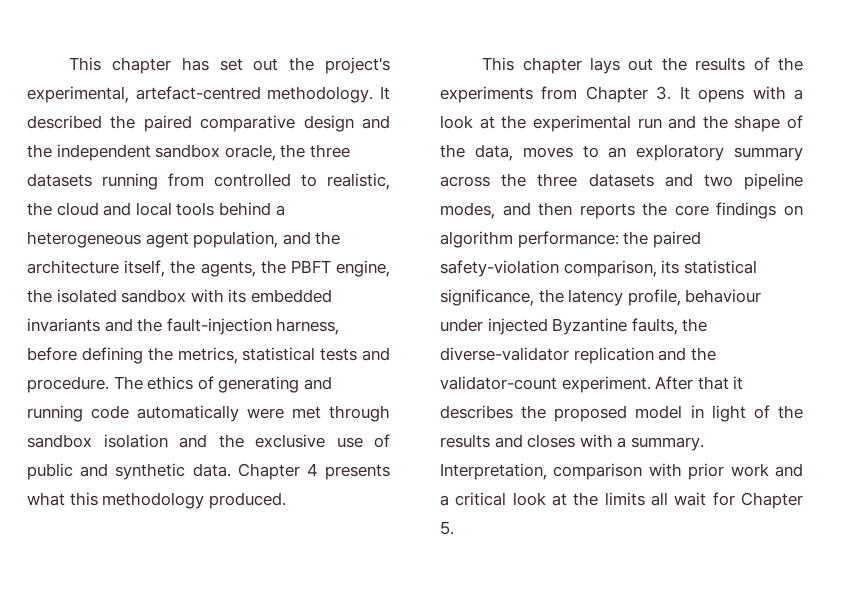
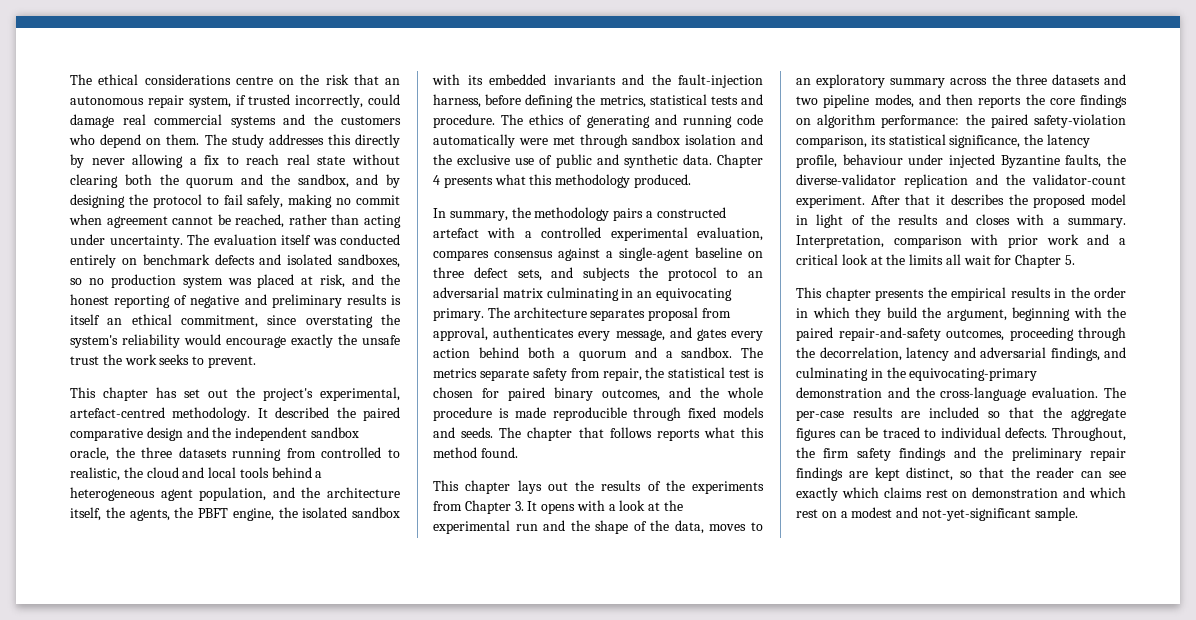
(69, 64) none -> [70,74,400,85] [70,94,400,108] [70,114,401,128] [69,134,400,148] [70,154,401,168] [70,174,400,188] [70,194,400,208] [69,214,401,228] [70,234,400,248] [70,254,400,268] [70,274,401,288] [70,294,401,308] [70,314,400,328] [70,334,400,348] [70,354,256,368] The ethical considerations centre on the risk that an autonomous repair system, if trusted incorrectly, could damage real commercial systems and the customers who depend on them. The study addresses this directly by never allowing a fix to reach real state without clearing both the quorum and the sandbox, and by designing the protocol to fail safely, making no commit when agreement cannot be reached, rather than acting under uncertainty. The evaluation itself was conducted entirely on benchmark defects and isolated sandboxes, so no production system was placed at risk, and the honest reporting of negative and preliminary results is itself an ethical commitment, since overstating the system's reliability would encourage exactly the unsafe trust the work seeks to prevent. //
(286, 500) none -> [433,207,726,221] [433,227,763,241] [433,247,763,261] [433,267,763,281] [433,287,732,301] [433,307,731,321] [433,327,763,341] [433,347,763,361] [433,367,764,381] [433,387,763,401] [433,407,764,421] [433,427,764,441] [433,447,518,458] // In summary, the methodology pairs a constructed artefact with a controlled experimental evaluation, compares consensus against a single-agent baseline on three defect sets, and subjects the protocol to an adversarial matrix culminating in an equivocating primary. The architecture separates proposal from approval, authenticates every message, and gates every action behind both a quorum and a sandbox. The metrics separate safety from repair, the statistical test is chosen for paired binary outcomes, and the whole procedure is made reproducible through fixed models and seeds. The chapter that follows reports what this method found.
(454, 528) none -> [796,287,1126,301] [796,307,1126,321] [796,327,1126,341] [796,347,1126,361] [796,367,1038,381] [796,387,1126,401] [796,407,1126,421] [796,427,1126,441] [796,447,1126,461] [796,467,1126,481] [796,487,1126,501] [796,507,1078,521] // This chapter presents the empirical results in the order in which they build the argument, beginning with the paired repair-and-safety outcomes, proceeding through the decorrelation, latency and adversarial findings, and culminating in the equivocating-primary demonstration and the cross-language evaluation. The per-case results are included so that the aggregate figures can be traced to individual defects. Throughout, the firm safety findings and the preliminary repair findings are kept distinct, so that the reader can see exactly which claims rest on demonstration and which rest on a modest and not-yet-significant sample.

